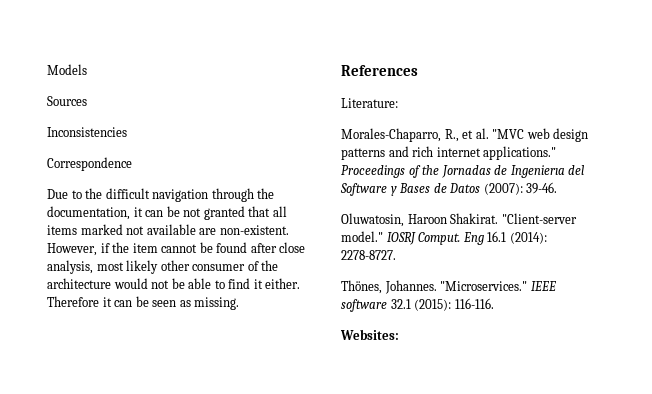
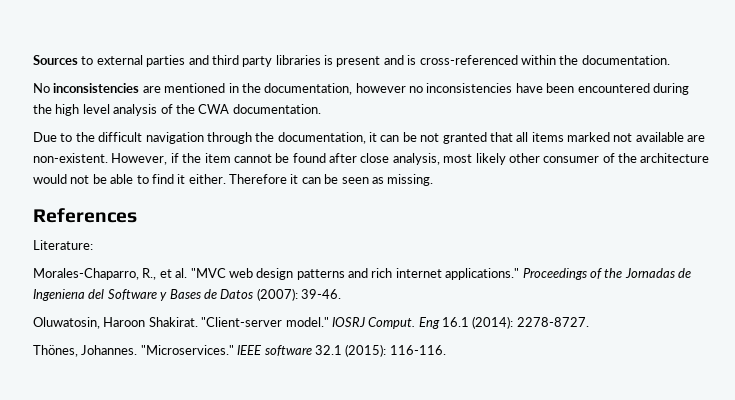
[47,64,87,75] [47,96,87,106] [47,127,127,137] [47,157,132,171] Models // Sources // Inconsistencies // Correspondence -> [33,55,670,67] [33,83,689,95] [33,104,321,116] Sources to external parties and third party libraries is present and is cross-referenced within the documentation. // No inconsistencies are mentioned in the documentation, however no inconsistencies have been encountered during the high level analysis of the CWA documentation.
[340,329,399,340] // Websites: -> (446, 350) none

